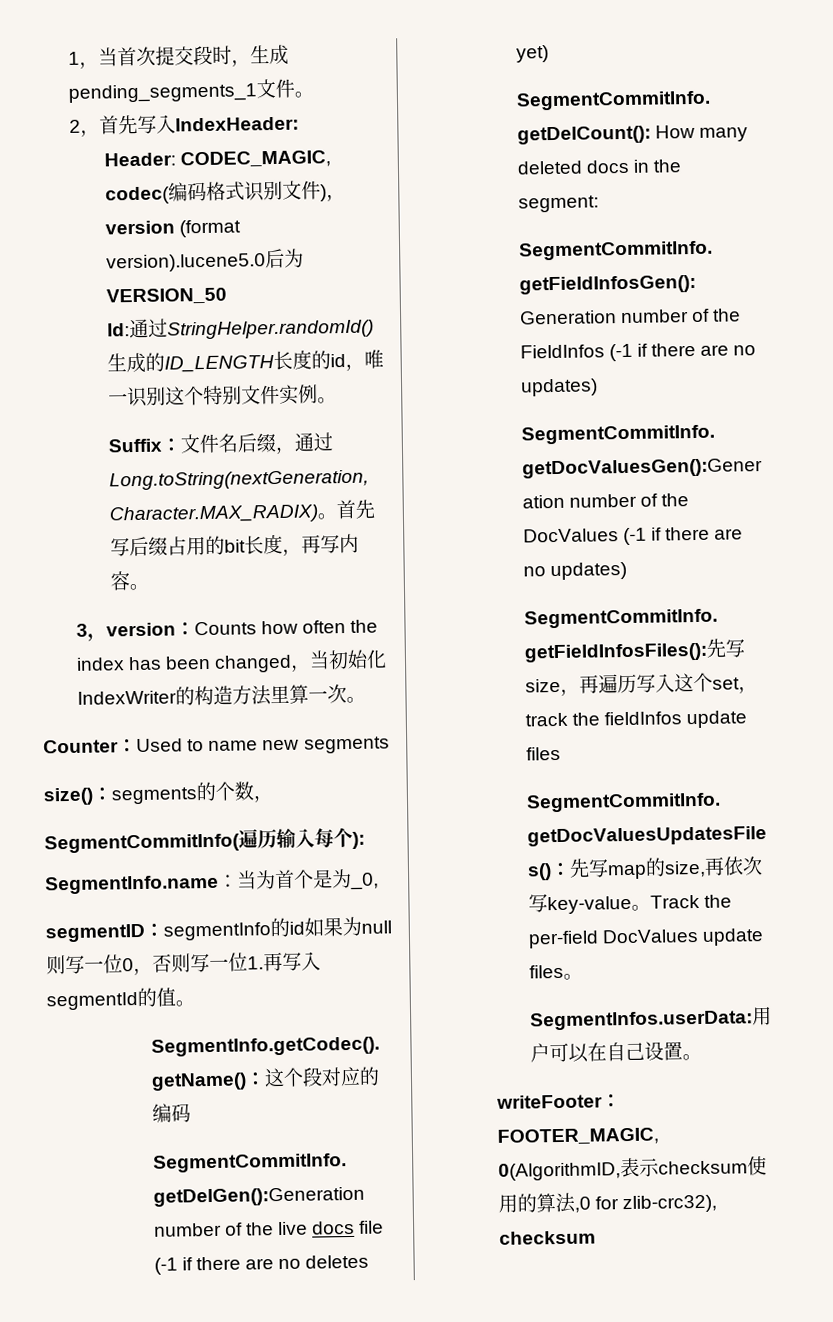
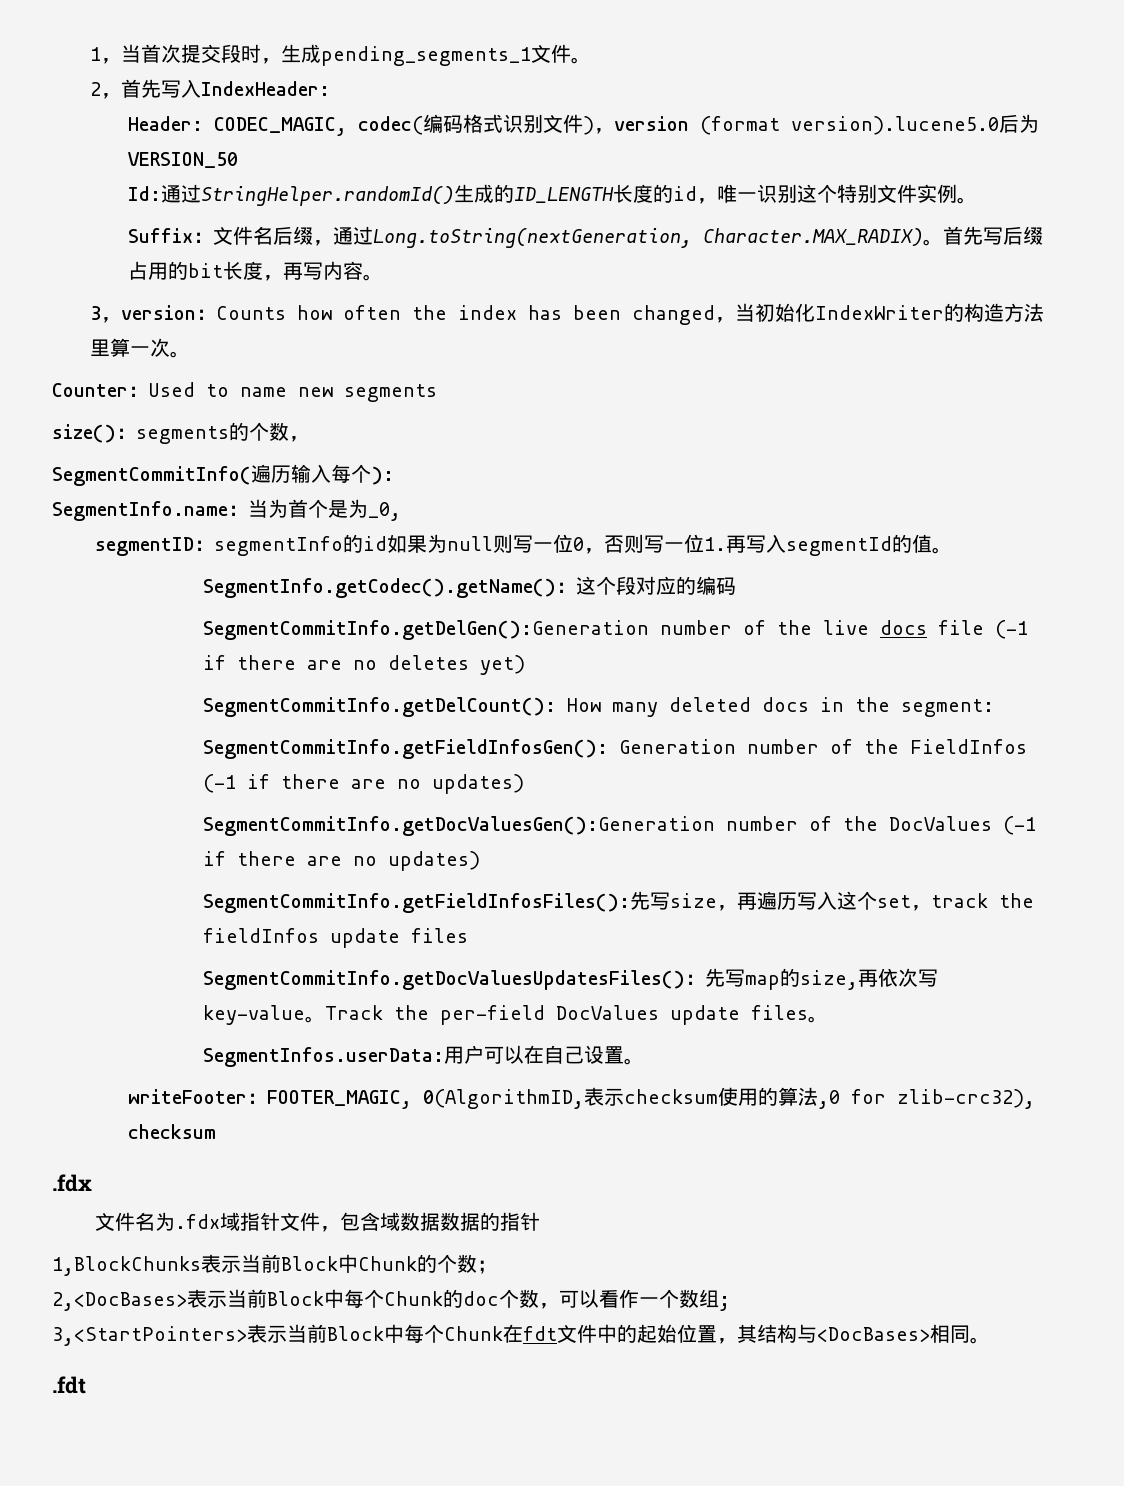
(596, 1237) none -> [52,1174,92,1192] [95,1212,541,1232] [52,1254,497,1276] [52,1289,730,1311] [52,1324,990,1346] [52,1376,86,1394] // .fdx // 文件名为.fdx域指针文件，包含域数据数据的指针 // 1,BlockChunks表示当前Block中Chunk的个数； // 2,<DocBases>表示当前Block中每个Chunk的doc个数，可以看作一个数组; // 3,<StartPointers>表示当前Block中每个Chunk在fdt文件中的起始位置，其结构与<DocBases>相同。 // .fdt

